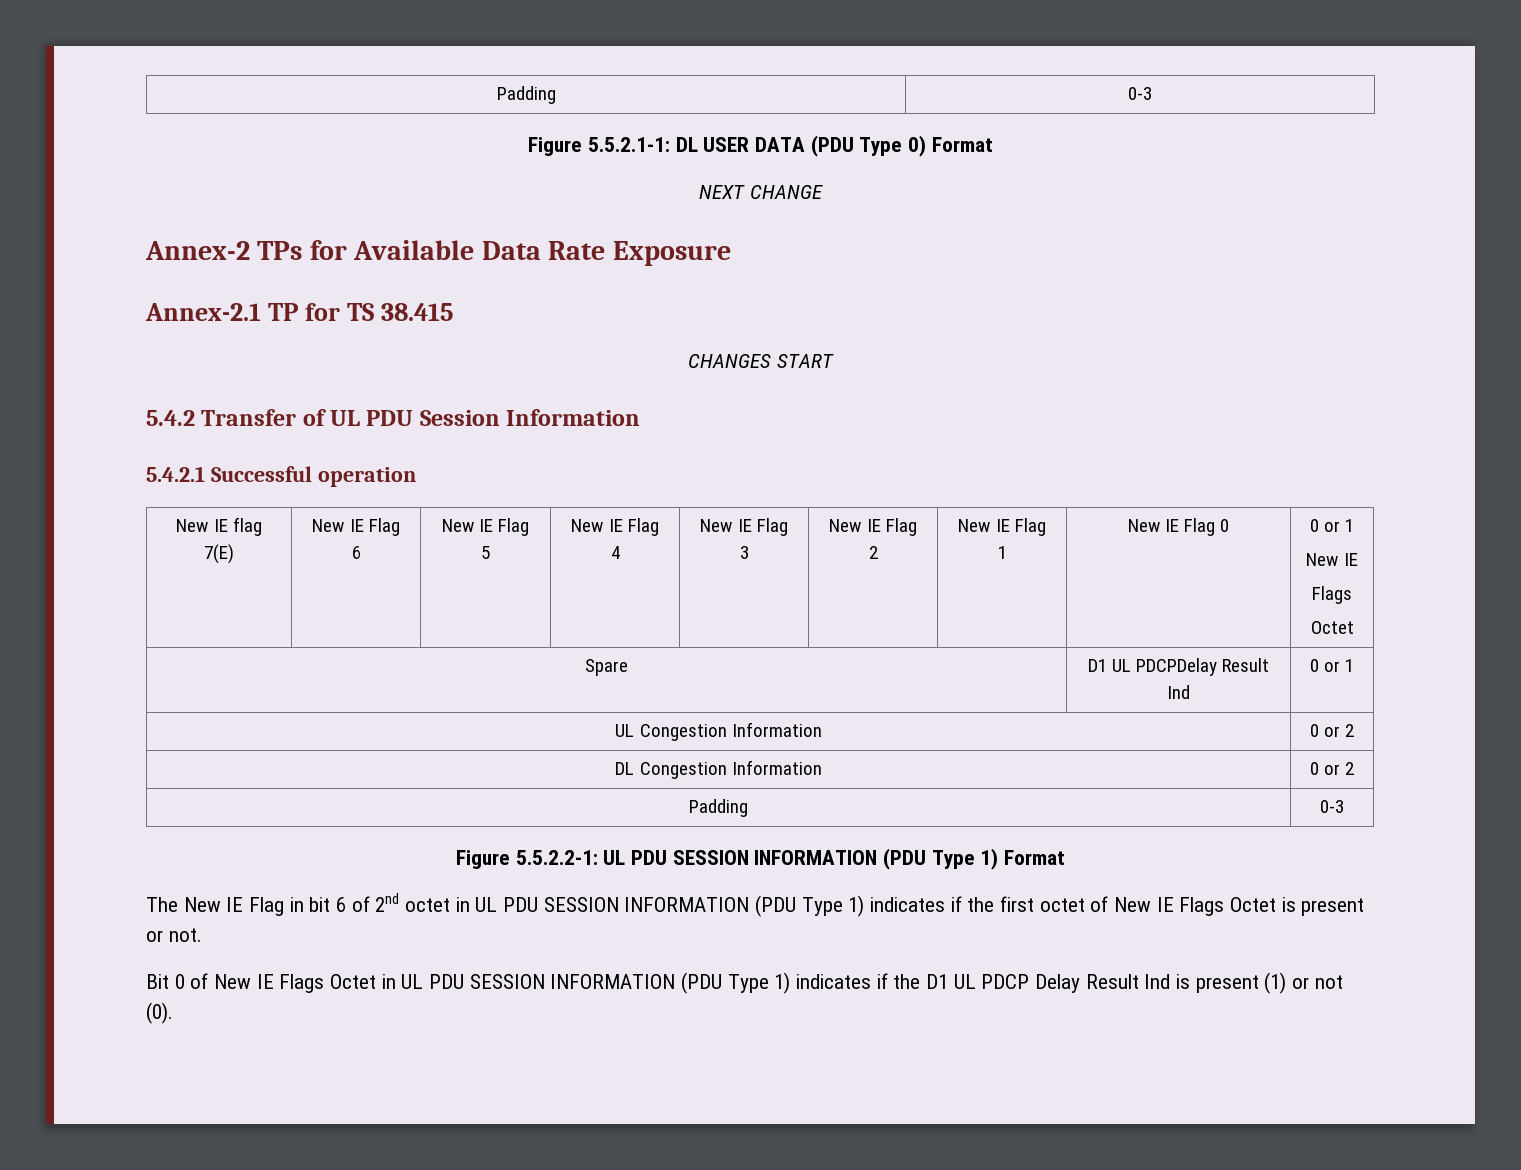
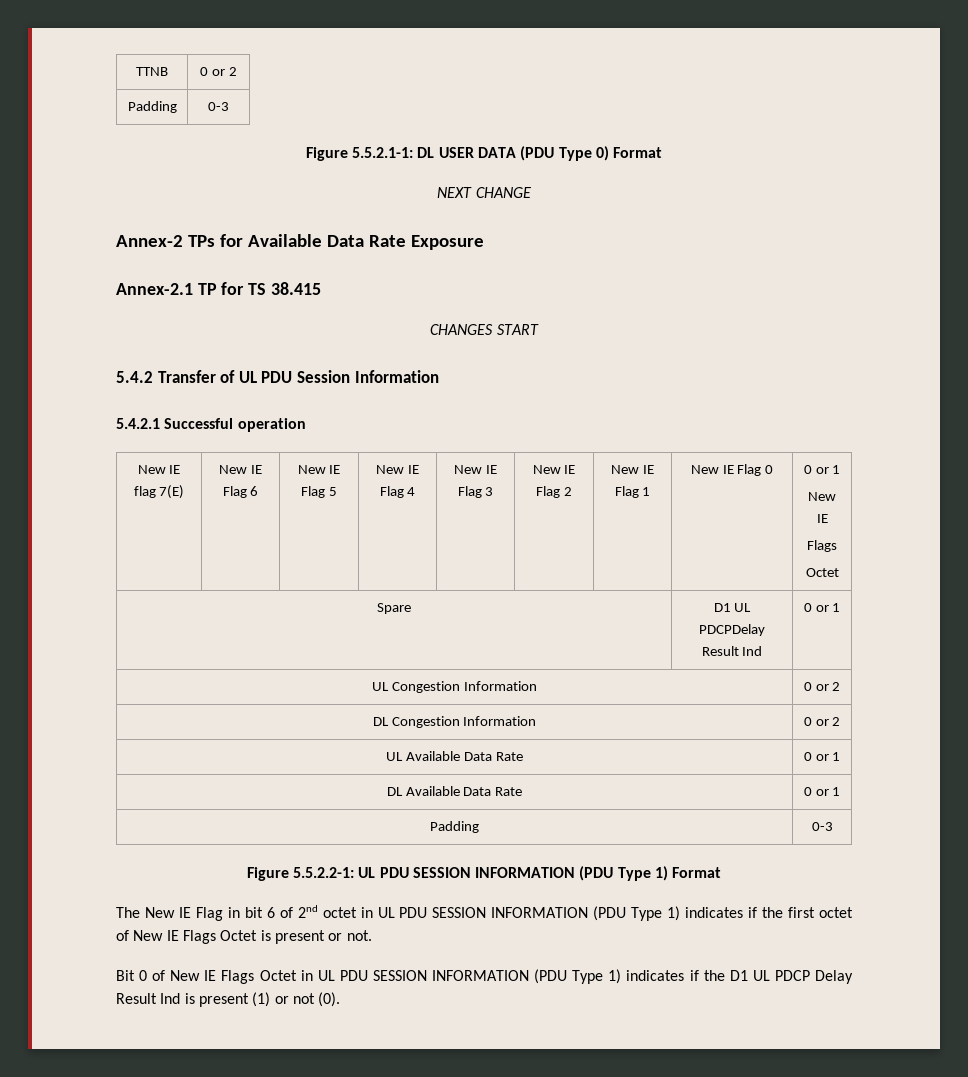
(496, 95) none -> [136,67,168,76] [200,67,237,76] TTNB | 0 or 2 //
(1355, 768) none -> [386,751,523,761] [803,752,841,761] [386,786,523,796] [803,787,841,796] // UL Available Data Rate | 0 or 1 // DL Available Data Rate | 0 or 1

